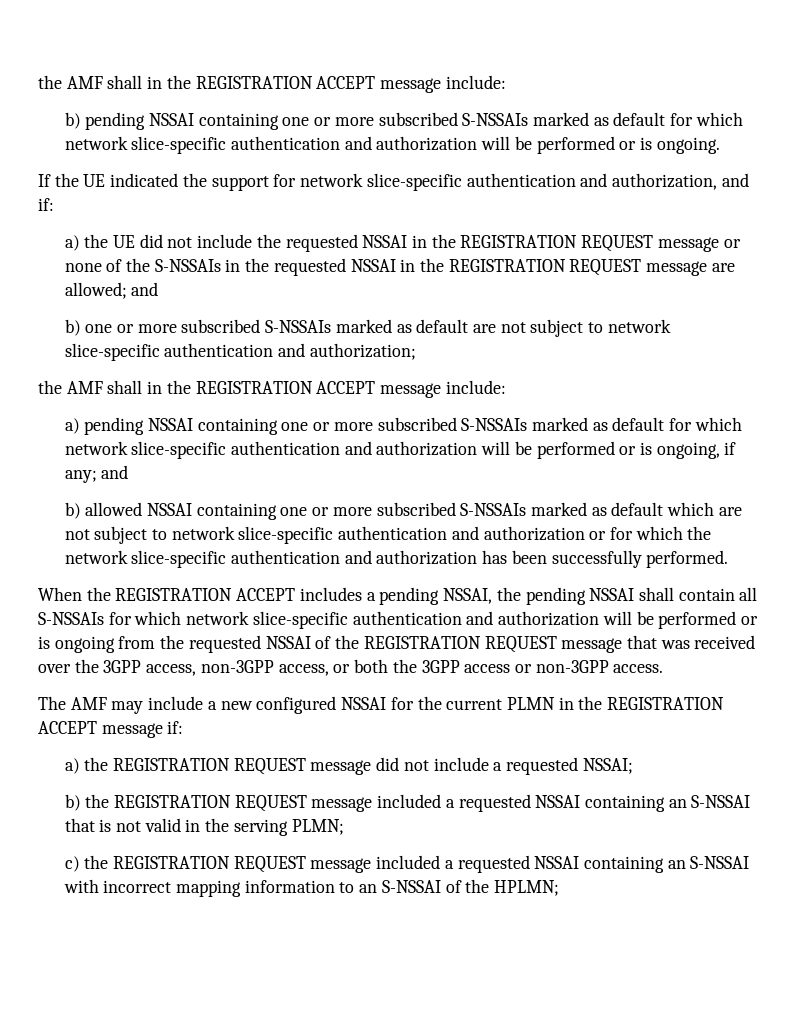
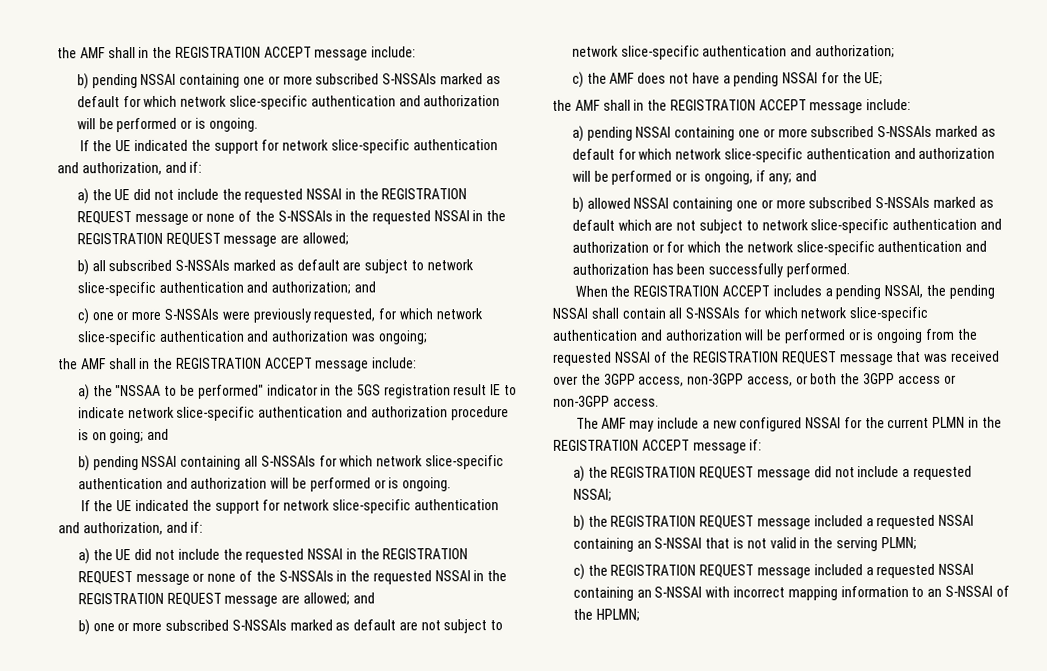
(127, 290) none -> [76,259,474,276] [76,281,376,297] [76,308,483,325] [76,330,428,346] [58,357,418,372] [77,384,518,401] [77,406,509,421] [77,428,170,444] [77,455,504,472] [77,477,452,492] [80,499,499,514] [58,521,204,536] [77,548,469,565] [77,570,508,586] [77,592,350,607] // b) all subscribed S-NSSAIs marked as default are subject to network slice-specific authentication and authorization; and // c) one or more S-NSSAIs were previously requested, for which network slice-specific authentication and authorization was ongoing; // the AMF shall in the REGISTRATION ACCEPT message include: // a) the "NSSAA to be performed" indicator in the 5GS registration result IE to indicate network slice-specific authentication and authorization procedure is on going; and // b) pending NSSAI containing all S-NSSAIs for which network slice-specific authentication and authorization will be performed or is ongoing. // If the UE indicated the support for network slice-specific authentication and authorization, and if: // a) the UE did not include the requested NSSAI in the REGISTRATION REQUEST message or none of the S-NSSAIs in the requested NSSAI in the REGISTRATION REQUEST message are allowed;
(416, 351) none -> [571,71,884,88] // c) the AMF does not have a pending NSSAI for the UE;

